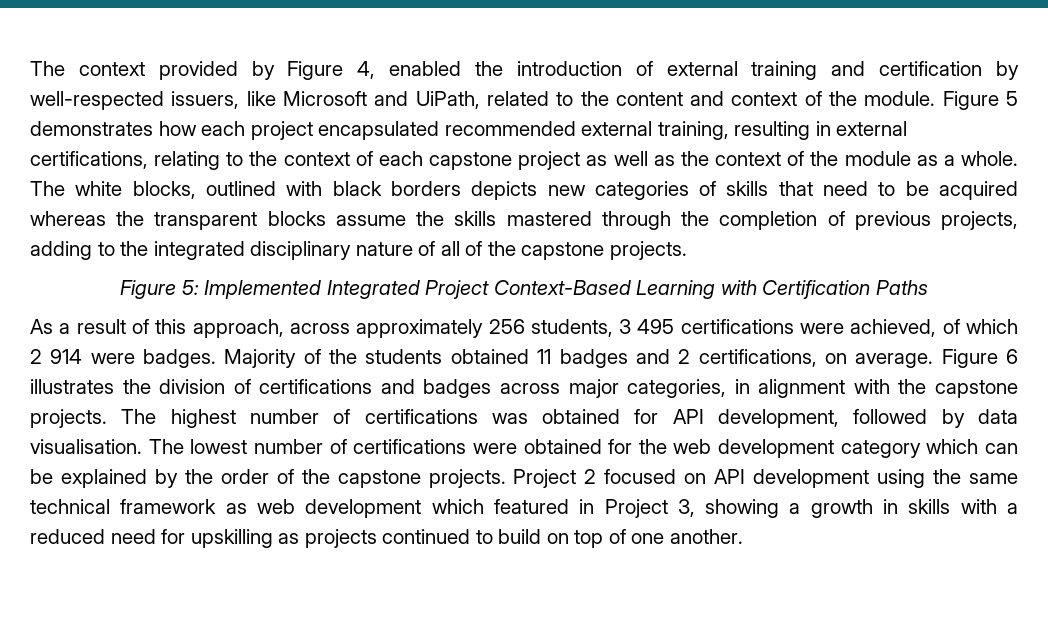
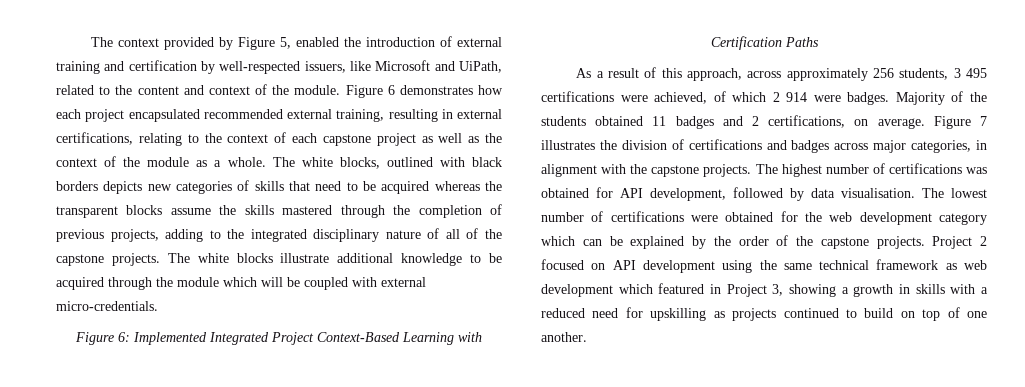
[357,61,376,79] 4, -> [280,37,292,49] 5,
[1006,91,1018,106] 5 -> [387,85,395,95] 6
[120,280,199,299] // Figure 5: -> [167,253,503,266] [56,277,426,290] [56,301,158,311] [75,332,130,345] The white blocks illustrate additional knowledge to be acquired through the module which will be coupled with external micro-credentials. // Figure 6:
[1006,349,1019,364] 6 -> [979,116,987,126] 7

